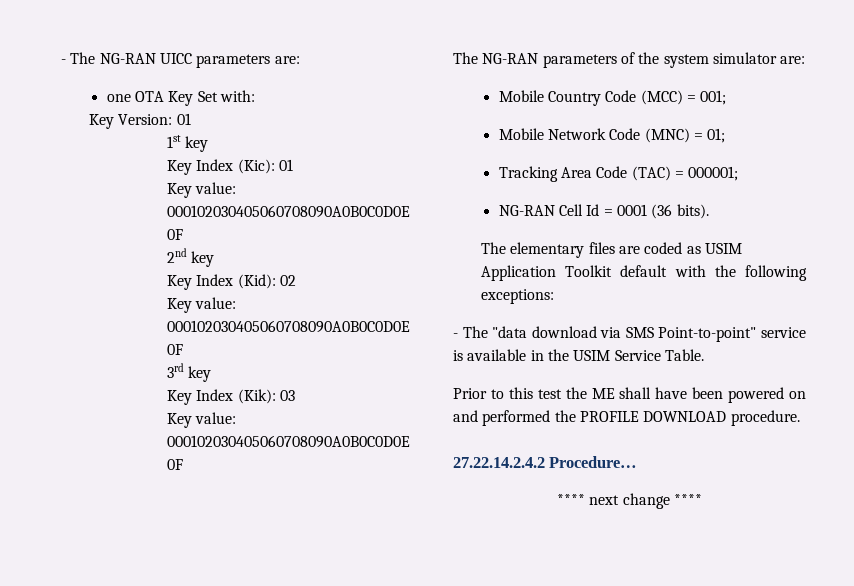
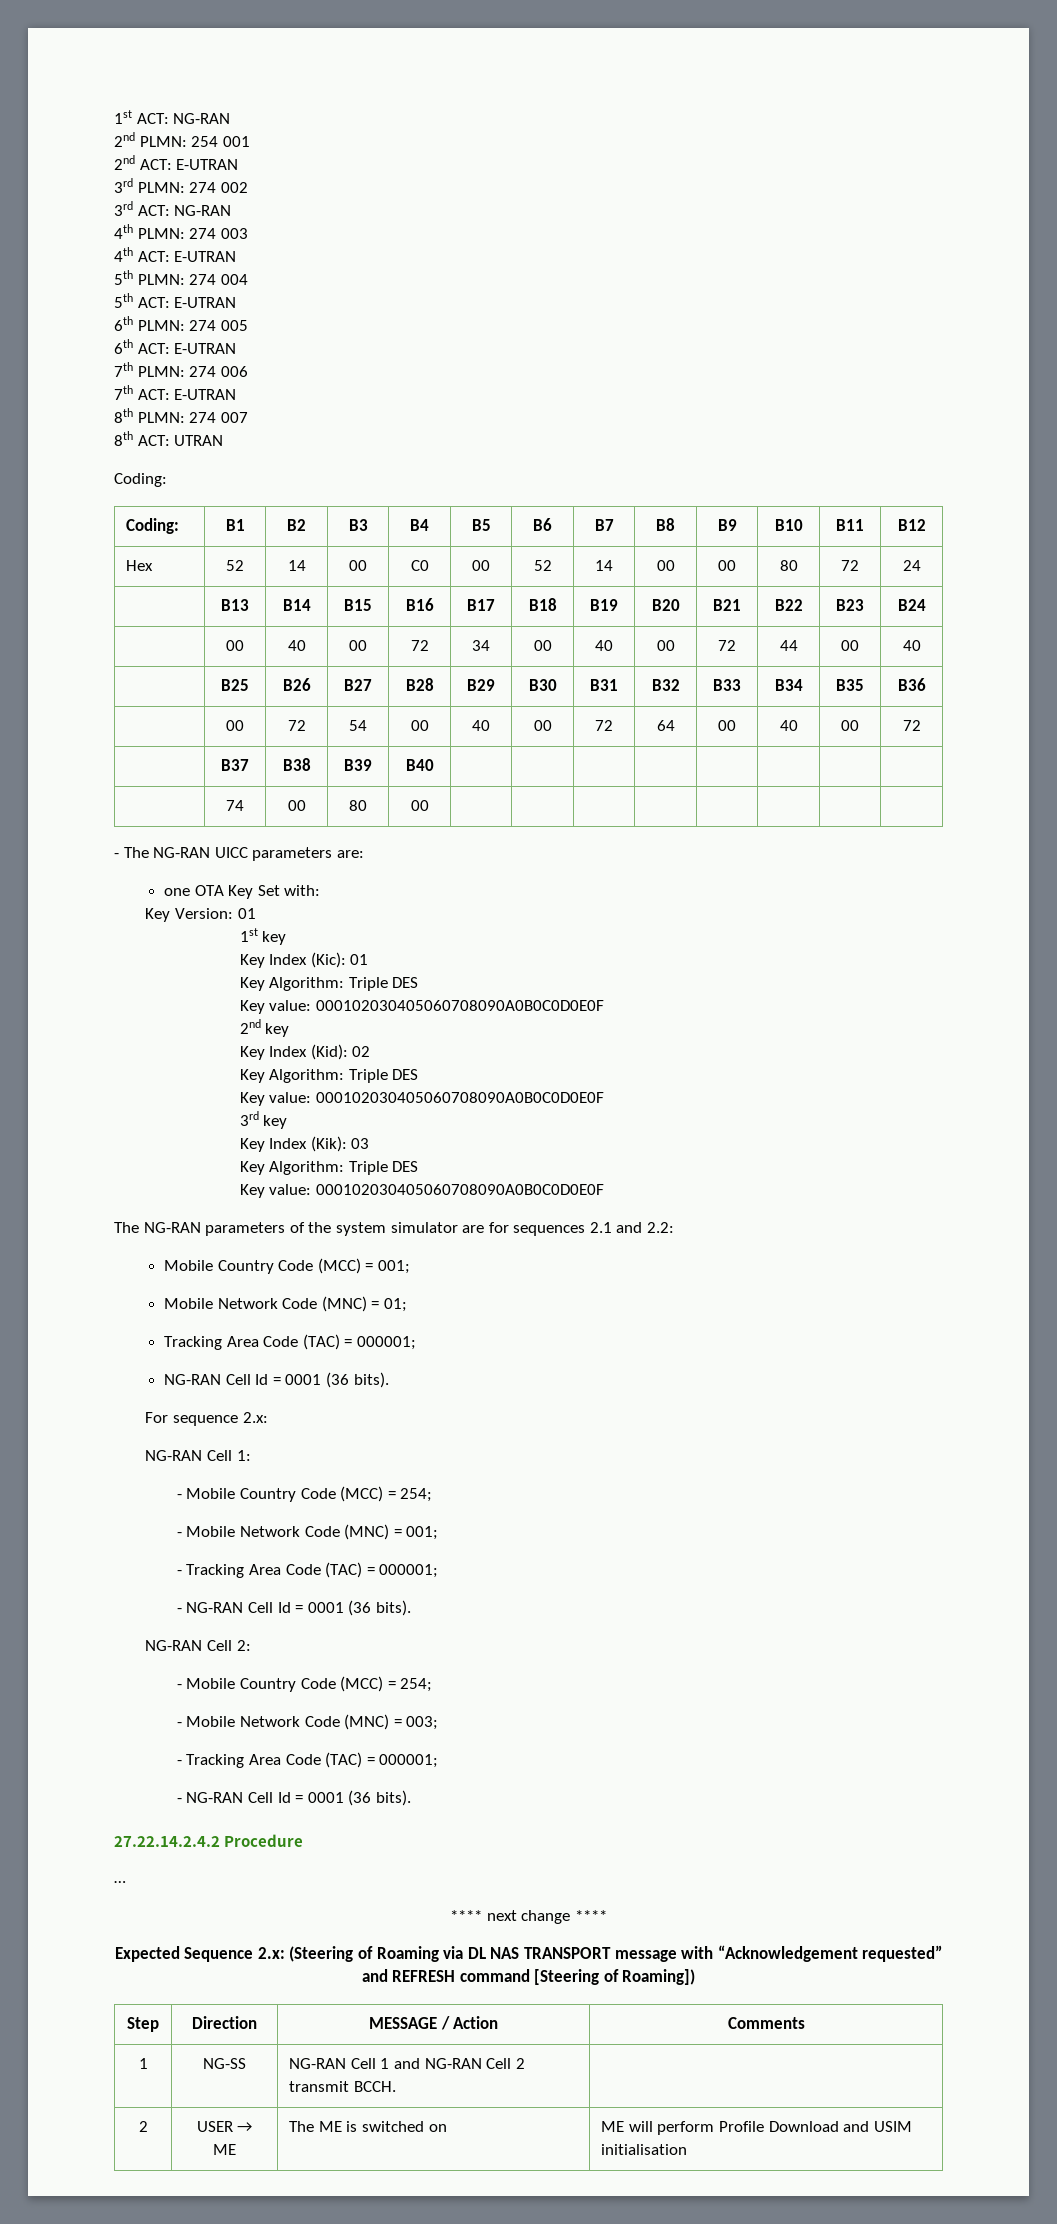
(61, 61) none -> [114,110,231,124] [114,132,250,147] [114,155,239,170] [114,178,248,193] [114,201,232,216] [114,224,248,239] [114,247,237,262] [114,270,248,285] [114,293,237,308] [114,316,248,331] [114,339,237,354] [114,362,248,377] [114,385,237,400] [114,408,248,423] [114,431,224,446] [114,473,167,487] [126,518,180,534] [225,519,245,531] [287,519,306,531] [348,519,368,531] [410,519,429,531] [471,519,491,531] [533,518,552,531] [594,519,614,531] [656,518,675,531] [717,519,737,531] [774,519,803,531] [836,519,864,531] [897,519,926,531] [126,560,154,571] [226,560,244,571] [287,560,306,571] [349,560,367,571] [410,560,429,571] [472,560,490,571] [533,560,552,571] [595,560,613,571] [656,560,675,571] [718,560,736,571] [779,560,798,571] [841,560,859,571] [902,560,921,571] [221,599,249,611] [282,599,311,611] [344,599,372,611] [405,598,434,611] [467,599,495,611] [528,598,557,611] [590,599,618,611] [651,599,680,611] [713,599,741,611] [774,599,803,611] [836,599,864,611] [897,599,926,611] [226,640,244,651] [287,640,306,651] [349,640,367,651] [410,640,429,651] [472,640,490,651] [533,640,552,651] [595,640,613,651] [656,640,675,651] [718,640,736,651] [779,640,798,651] [841,640,859,651] [902,640,921,651] [221,679,249,691] [282,678,311,691] [344,679,372,691] [405,678,434,691] [467,679,495,691] [528,679,557,691] [590,679,618,691] [651,679,680,691] [713,679,741,691] [774,679,803,691] [836,679,864,691] [897,678,926,691] [226,720,244,731] [287,720,306,731] [349,720,367,731] [410,720,429,731] [472,720,490,731] [533,720,552,731] [595,720,613,731] [656,720,675,731] [718,720,736,731] [779,720,798,731] [841,720,859,731] [902,720,921,731] [221,759,249,771] [282,758,311,771] [344,759,372,771] [405,759,434,771] [226,800,244,811] [287,800,306,811] [349,800,367,811] [410,800,429,811] 1st ACT: NG-RAN // 2nd PLMN: 254 001 // 2nd ACT: E-UTRAN // 3rd PLMN: 274 002 // 3rd ACT: NG-RAN // 4th PLMN: 274 003 // 4th ACT: E-UTRAN // 5th PLMN: 274 004 // 5th ACT: E-UTRAN // 6th PLMN: 274 005 // 6th ACT: E-UTRAN // 7th PLMN: 274 006 // 7th ACT: E-UTRAN // 8th PLMN: 274 007 // 8th ACT: UTRAN // Coding: // Coding: | B1 | B2 | B3 | B4 | B5 | B6 | B7 | B8 | B9 | B10 | B11 | B12 // Hex | 52 | 14 | 00 | C0 | 00 | 52 | 14 | 00 | 00 | 80 | 72 | 24 // | B13 | B14 | B15 | B16 | B17 | B18 | B19 | B20 | B21 | B22 | B23 | B24 // | 00 | 40 | 00 | 72 | 34 | 00 | 40 | 00 | 72 | 44 | 00 | 40 // | B25 | B26 | B27 | B28 | B29 | B30 | B31 | B32 | B33 | B34 | B35 | B36 // | 00 | 72 | 54 | 00 | 40 | 00 | 72 | 64 | 00 | 40 | 00 | 72 // | B37 | B38 | B39 | B40 | | | | | | | | // | 74 | 00 | 80 | 00 | | | | | | | | //
(293, 165) none -> [239,977,419,991] // Key Algorithm: Triple DES
(296, 280) none -> [239,1069,419,1083] // Key Algorithm: Triple DES
(295, 395) none -> [239,1161,419,1175] // Key Algorithm: Triple DES
[780,56,806,64] are: -> [462,1222,675,1236] are for sequences 2.1 and 2.2:
[481,242,742,258] [481,265,807,281] [481,289,555,304] [453,326,806,342] [453,349,704,361] [453,387,806,403] [453,410,800,426] The elementary files are coded as USIM Application Toolkit default with the following exceptions: // - The "data download via SMS Point-to-point" service is available in the USIM Service Table. // Prior to this test the ME shall have been powered on and performed the PROFILE DOWNLOAD procedure. -> [145,1412,268,1426] [145,1450,251,1461] [176,1486,433,1502] [176,1524,439,1540] [176,1562,439,1578] [176,1600,411,1616] [145,1640,251,1651] [176,1676,433,1692] [176,1714,439,1730] [176,1752,439,1768] [176,1790,411,1806] For sequence 2.x: // NG-RAN Cell 1: // - Mobile Country Code (MCC) = 254; // - Mobile Network Code (MNC) = 001; // - Tracking Area Code (TAC) = 000001; // - NG-RAN Cell Id = 0001 (36 bits). // NG-RAN Cell 2: // - Mobile Country Code (MCC) = 254; // - Mobile Network Code (MNC) = 003; // - Tracking Area Code (TAC) = 000001; // - NG-RAN Cell Id = 0001 (36 bits).
[549,456,638,468] Procedure… -> [224,1834,304,1847] [114,1881,126,1883] Procedure // …
(702, 499) none -> [114,1945,943,1962] [361,1969,696,1985] [127,2017,159,2032] [192,2016,257,2029] [368,2016,499,2030] [727,2017,805,2029] [138,2058,148,2069] [203,2058,246,2069] [289,2058,525,2069] [289,2081,396,2092] [138,2121,148,2132] [196,2121,253,2132] [213,2144,236,2155] [289,2121,447,2132] [601,2121,912,2135] [601,2144,688,2155] // Expected Sequence 2.x: (Steering of Roaming via DL NAS TRANSPORT message with “Acknowledgement requested” and REFRESH command [Steering of Roaming]) // Step | Direction | MESSAGE / Action | Comments // 1 | NG-SS | NG-RAN Cell 1 and NG-RAN Cell 2 transmit BCCH. | // 2 | USER → ME | The ME is switched on | ME will perform Profile Download and USIM initialisation

